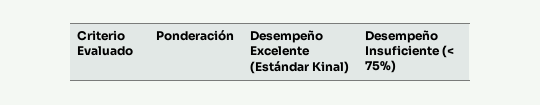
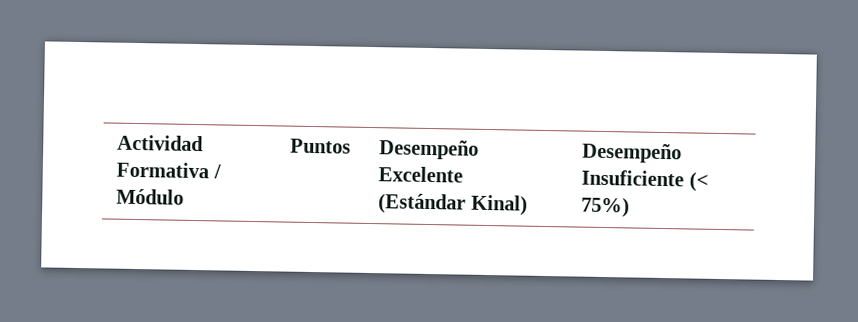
[77,30,126,41] [77,46,134,56] [156,30,235,41] Criterio Evaluado | Ponderación -> [117,134,205,152] [116,161,221,179] [116,188,185,205] [290,138,352,154] Actividad Formativa / Módulo | Puntos

